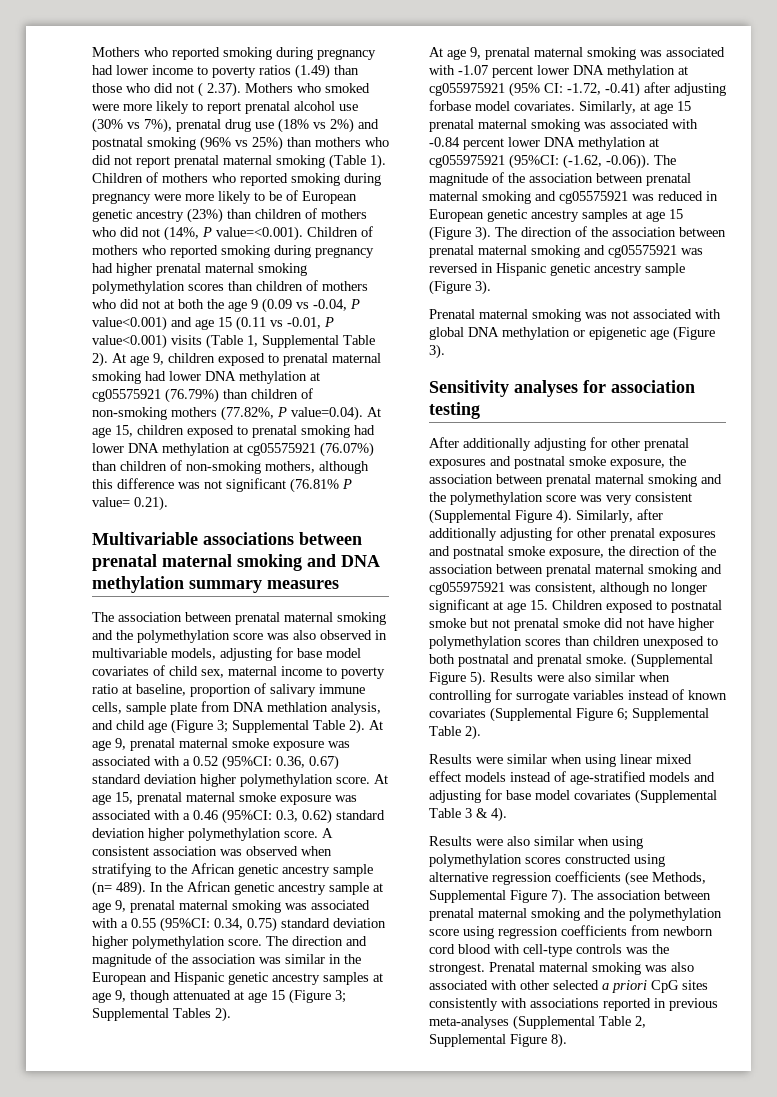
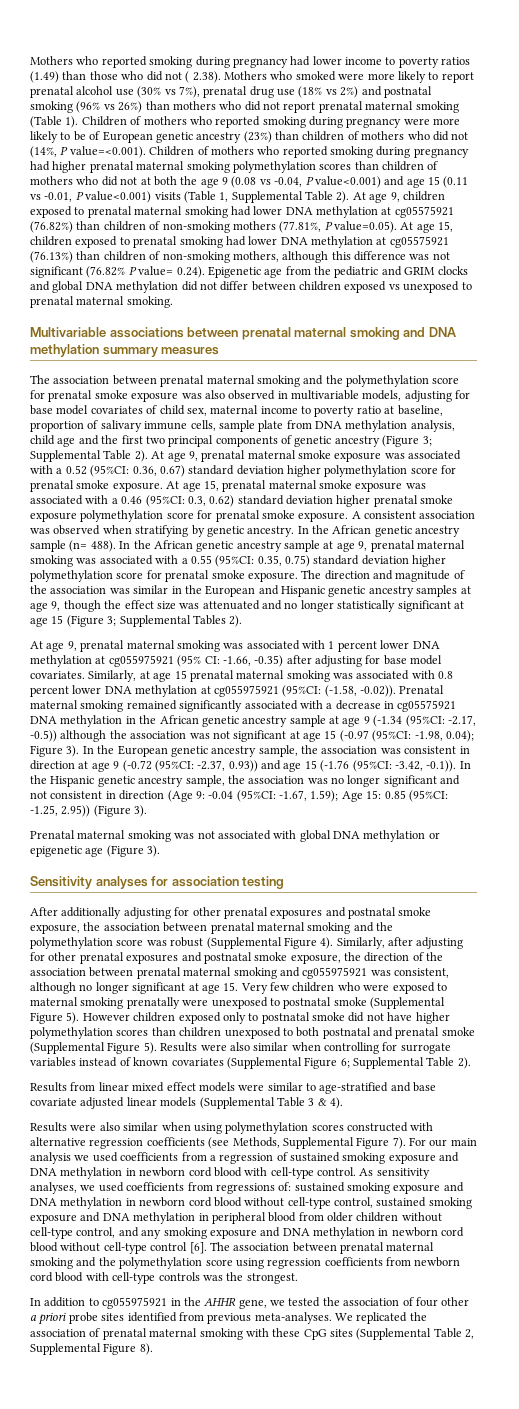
[207,82,241,97] 2.37). -> [192,71,221,83] 2.38).
[252,136,283,151] 25%) -> [118,101,143,113] 26%)
[262,298,292,313] (0.09 -> [231,176,257,188] (0.08
[165,388,219,403] (76.79%) -> [30,221,73,233] (76.82%)
[221,406,363,421] (77.82%, P value=0.04). -> [279,221,397,233] (77.81%, P value=0.05).
[320,442,374,457] (76.07%) -> [30,251,73,263] (76.13%)
[290,478,339,493] (76.81% -> [86,266,126,278] (76.82%
[134,496,168,511] 0.21). -> [176,266,468,278] [30,281,472,293] [30,296,173,308] 0.24). Epigenetic age from the pediatric and GRIM clocks and global DNA methylation did not differ between children exposed vs unexposed to prenatal maternal smoking.
(263, 636) none -> [30,390,179,402] for prenatal smoke exposure
[267,702,381,715] [92,720,167,733] methlation analysis, and child age -> [345,420,455,432] [30,435,380,447] methylation analysis, child age and the first two principal components of genetic ancestry
[336,777,370,784] score. -> [410,465,457,474] [30,480,163,492] score for prenatal smoke exposure.
[188,828,318,841] polymethylation score. -> [373,495,454,507] [30,510,349,522] prenatal smoke exposure polymethylation score for prenatal smoke exposure.
[155,865,166,874] to -> [191,525,309,537] by genetic ancestry. In
[116,881,146,896] 489). -> [90,540,116,552] 488).
[214,918,243,930] 0.34, -> [257,555,282,566] 0.35,
[228,939,262,946] score. -> [116,570,298,582] score for prenatal smoke exposure.
[173,990,231,1000] attenuated -> [104,600,451,612] the effect size was attenuated and no longer statistically significant
[458,65,488,75] -1.07 -> [328,641,335,649] 1
[567,82,726,97] [429,100,471,111] -1.72, -0.41) after adjusting forbase -> [222,655,407,667] -1.66, -0.35) after adjusting for base
[429,137,460,147] -0.84 -> [438,671,454,679] 0.8
[563,154,676,169] [429,172,691,186] [429,191,718,204] [429,209,683,222] [429,226,726,241] [429,245,703,258] [429,263,685,276] (-1.62, -0.06)). The magnitude of the association between prenatal maternal smoking and cg05575921 was reduced in European genetic ancestry samples at age 15 (Figure 3). The direction of the association between prenatal maternal smoking and cg05575921 was reversed in Hispanic genetic ancestry sample -> [324,685,445,697] [30,700,457,712] [30,715,476,727] [30,730,474,742] [30,745,470,757] [30,760,471,772] [30,775,461,787] [30,790,448,802] [30,805,91,817] (-1.58, -0.02)). Prenatal maternal smoking remained significantly associated with a decrease in cg05575921 DNA methylation in the African genetic ancestry sample at age 9 (-1.34 (95%CI: -2.17, -0.5)) although the association was not significant at age 15 (-0.97 (95%CI: -1.98, 0.04); Figure 3). In the European genetic ancestry sample, the association was consistent in direction at age 9 (-0.72 (95%CI: -2.37, 0.93)) and age 15 (-1.76 (95%CI: -3.42, -0.1)). In the Hispanic genetic ancestry sample, the association was no longer significant and not consistent in direction (Age 9: -0.04 (95%CI: -1.67, 1.59); Age 15: 0.85 (95%CI: -1.25, 2.95))
[606,492,692,505] very consistent -> [170,937,204,947] robust
[429,528,497,541] additionally -> (413, 941) none
[552,600,722,613] [429,618,559,631] Children exposed to postnatal smoke but not prenatal -> [240,982,447,994] [30,997,445,1009] [30,1012,310,1024] Very few children who were exposed to maternal smoking prenatally were unexposed to postnatal smoke (Supplemental Figure 5). However children exposed only to postnatal
[586,654,627,664] smoke. -> [441,1027,475,1036] smoke
[476,754,692,767] [429,771,715,785] [429,789,631,803] were similar when using linear mixed effect models instead of age-stratified models and adjusting for base model covariates -> [70,1082,437,1094] [30,1097,197,1109] from linear mixed effect models were similar to age-stratified and base covariate adjusted linear models
[634,854,665,867] using -> [410,1122,434,1131] with
(567, 896) none -> [409,1137,477,1147] [30,1152,460,1164] [30,1167,430,1179] [30,1182,464,1194] [30,1197,472,1209] [30,1212,442,1224] [30,1227,465,1239] [30,1242,207,1254] For our main analysis we used coefficients from a regression of sustained smoking exposure and DNA methylation in newborn cord blood with cell-type control. As sensitivity analyses, we used coefficients from regressions of: sustained smoking exposure and DNA methylation in newborn cord blood without cell-type control, sustained smoking exposure and DNA methylation in peripheral blood from older children without cell-type control, and any smoking exposure and DNA methylation in newborn cord blood without cell-type control [6].
[489,962,694,975] [429,980,708,993] [429,998,718,1011] [429,1016,509,1029] Prenatal maternal smoking was also associated with other selected a priori CpG sites consistently with associations reported in previous meta-analyses -> [30,1297,470,1309] [30,1312,427,1325] [30,1328,353,1340] // In addition to cg055975921 in the AHHR gene, we tested the association of four other a priori probe sites identified from previous meta-analyses. We replicated the association of prenatal maternal smoking with these CpG sites

